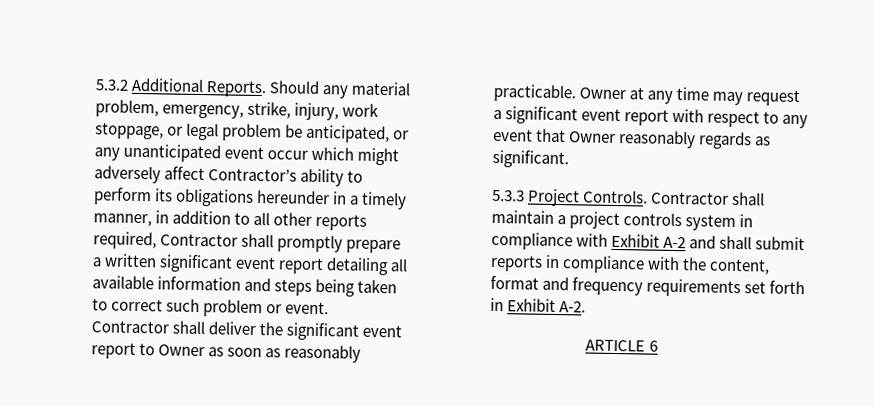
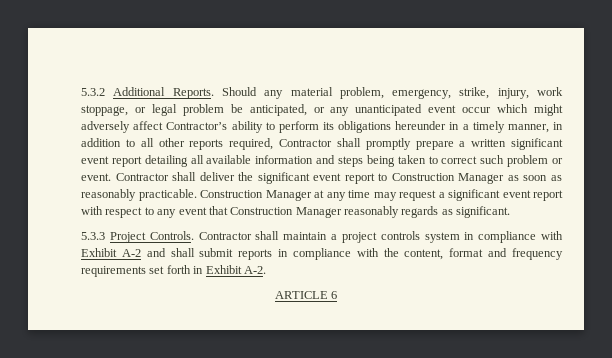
[157,344,205,357] Owner -> [391,173,505,184] Construction Manager
[578,87,626,100] Owner -> [200,190,312,201] Construction Manager
[568,131,616,143] Owner -> [230,207,342,218] Construction Manager

